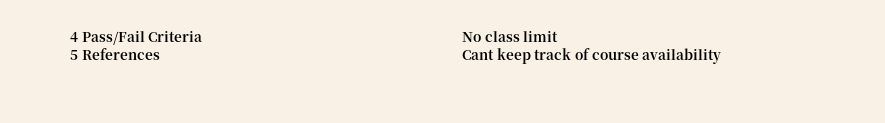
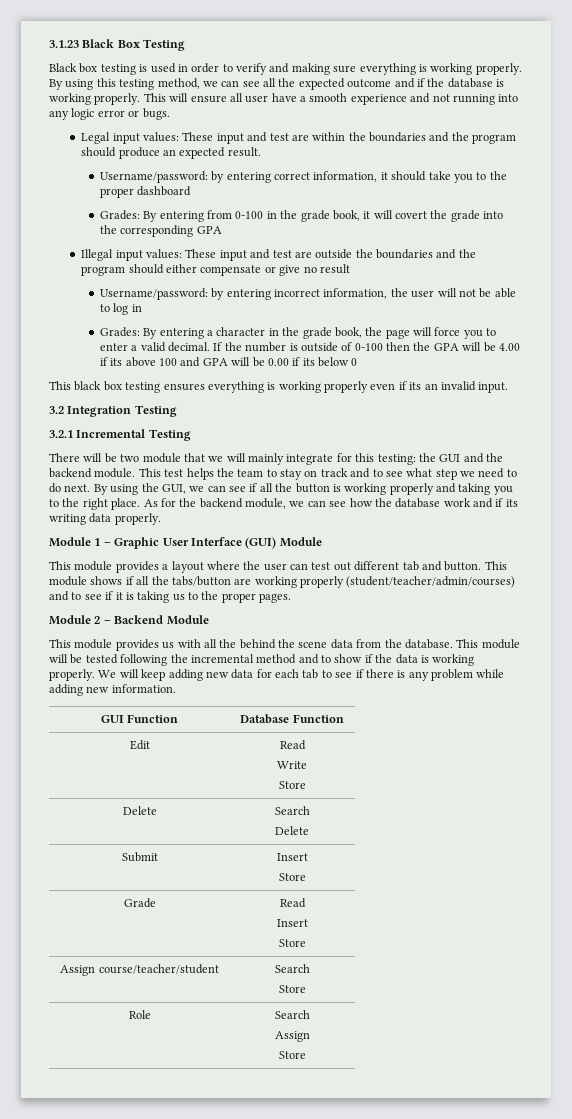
[70,31,203,45] [70,48,160,60] [462,31,559,42] [462,48,722,64] 4 Pass/Fail Criteria // 5 References // No class limit // Cant keep track of course availability -> [49,39,186,51] [49,63,522,75] [49,78,504,90] [49,93,519,105] [49,108,170,120] [81,132,517,144] [81,147,261,159] [99,171,507,183] [99,186,192,198] [99,210,504,222] [99,225,222,237] [81,249,476,261] [81,264,350,276] [99,288,516,300] [99,303,142,315] [99,327,497,339] [99,342,520,352] [99,357,358,367] [49,381,509,393] [49,405,177,417] [49,429,191,441] [49,453,503,465] [49,468,517,480] [49,483,513,495] [49,498,518,510] [49,513,161,525] [49,537,322,549] [49,561,507,573] [49,576,516,588] [49,591,292,603] [49,615,209,625] [49,639,520,651] [49,654,475,666] [49,669,505,681] [49,684,176,696] [100,714,179,723] [240,714,344,724] [129,740,150,750] [279,740,306,750] [277,761,307,769] [278,781,306,789] [122,806,157,815] [274,806,310,815] [275,826,309,835] [121,852,158,862] [276,853,308,861] [278,873,306,881] [123,898,156,908] [279,898,306,908] [276,919,308,927] [278,939,306,947] [60,964,219,976] [274,964,310,973] [278,985,306,993] [128,1010,151,1019] [274,1010,310,1019] [274,1031,310,1042] [278,1051,306,1059] 3.1.23 Black Box Testing // Black box testing is used in order to verify and making sure everything is working properly. By using this testing method, we can see all the expected outcome and if the database is working properly. This will ensure all user have a smooth experience and not running into any logic error or bugs. // Legal input values: These input and test are within the boundaries and the program should produce an expected result. // Username/password: by entering correct information, it should take you to the proper dashboard // Grades: By entering from 0-100 in the grade book, it will covert the grade into the corresponding GPA // Illegal input values: These input and test are outside the boundaries and the program should either compensate or give no result // Username/password: by entering incorrect information, the user will not be able to log in // Grades: By entering a character in the grade book, the page will force you to enter a valid decimal. If the number is outside of 0-100 then the GPA will be 4.00 if its above 100 and GPA will be 0.00 if its below 0 // This black box testing ensures everything is working properly even if its an invalid input. // 3.2 Integration Testing // 3.2.1 Incremental Testing // There will be two module that we will mainly integrate for this testing: the GUI and the backend module. This test helps the team to stay on track and to see what step we need to do next. By using the GUI, we can see if all the button is working properly and taking you to the right place. As for the backend module, we can see how the database work and if its writing data properly. // Module 1 – Graphic User Interface (GUI) Module // This module provides a layout where the user can test out different tab and button. This module shows if all the tabs/button are working properly (student/teacher/admin/courses) and to see if it is taking us to the proper pages. // Module 2 – Backend Module // This module provides us with all the behind the scene data from the database. This module will be tested following the incremental method and to show if the data is working properly. We will keep adding new data for each tab to see if there is any problem while adding new information. // GUI Function | Database Function // Edit | Read // Write // Store // Delete | Search // Delete // Submit | Insert // Store // Grade | Read // Insert // Store // Assign course/teacher/student | Search // Store // Role | Search // Assign // Store

